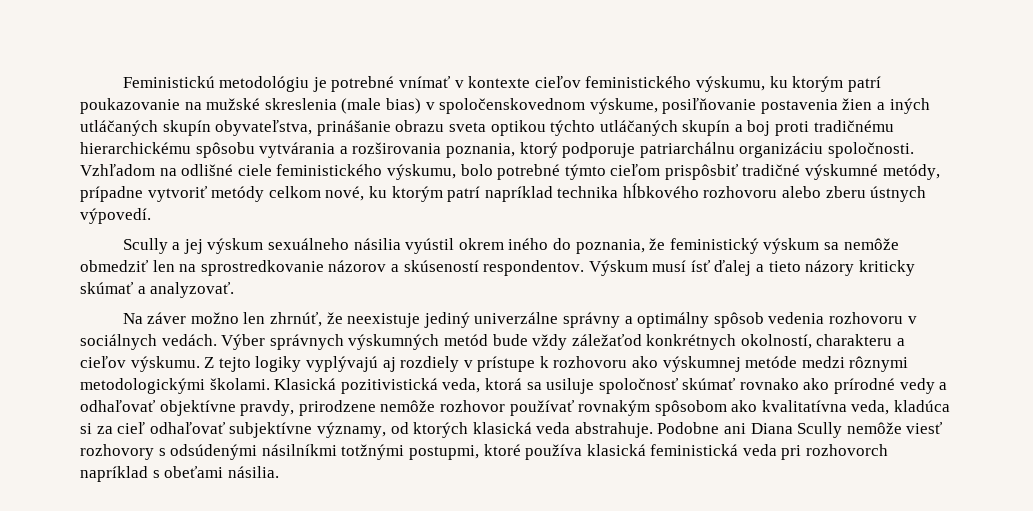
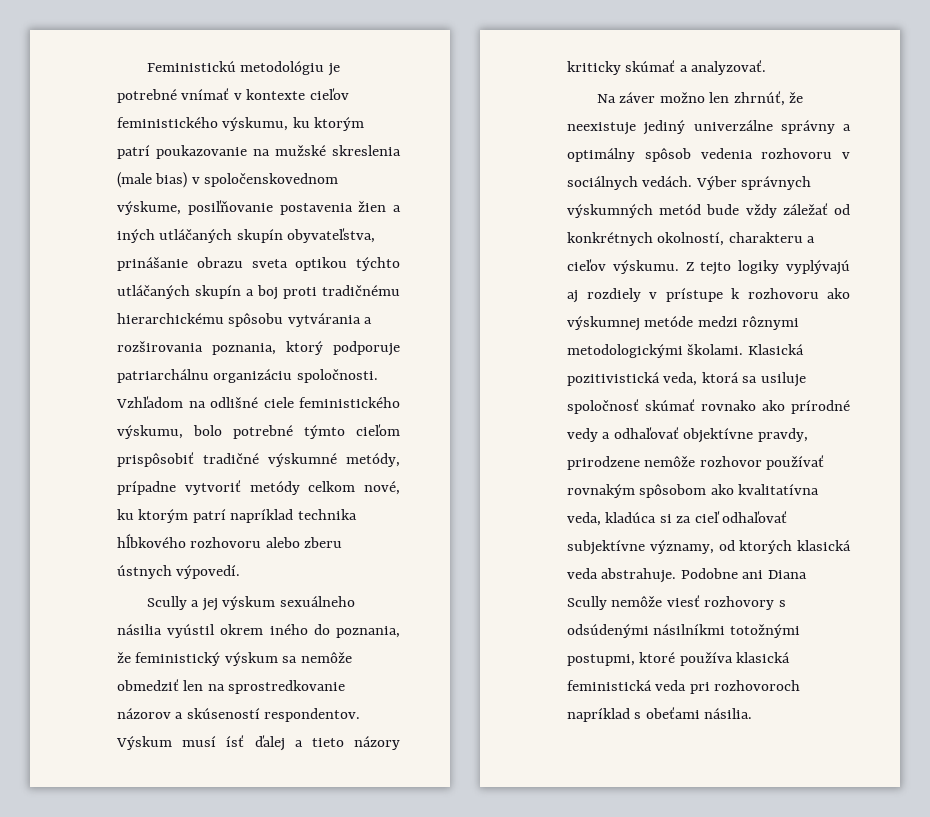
[664,164,738,180] prispôsbiť -> [117,452,194,467] prispôsobiť
[571,334,642,346] záležaťod -> [782,203,850,215] záležať od
[341,444,405,460] totžnými -> [729,624,800,638] totožnými
[806,444,889,456] rozhovorch -> [714,680,801,691] rozhovoroch

